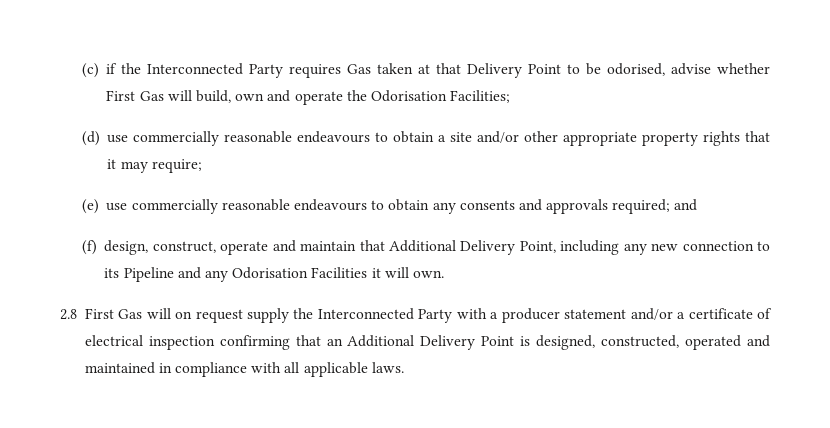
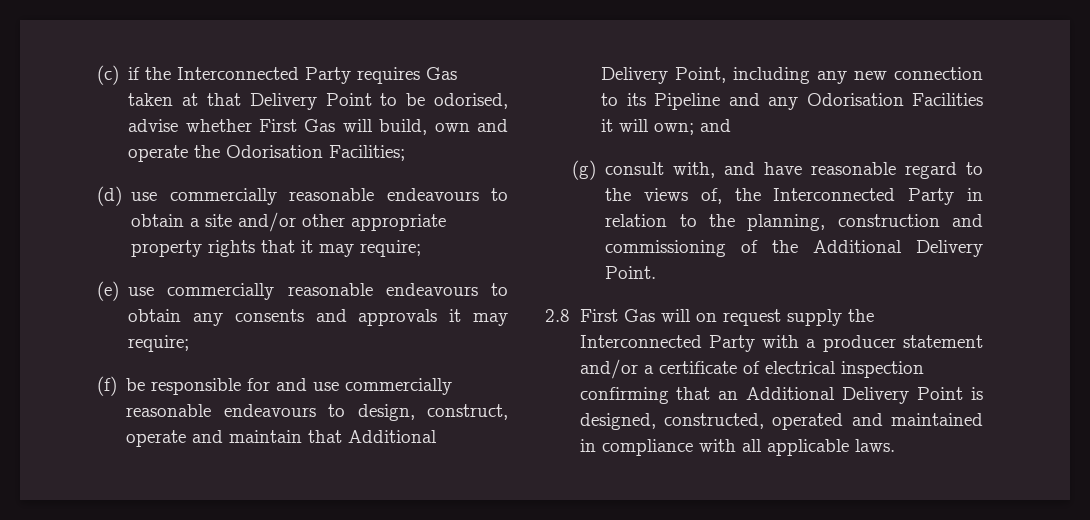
[612,199,698,214] [81,240,97,255] required; and // (f) -> [449,309,508,326] [128,335,190,352] [96,376,453,396] [126,404,346,417] it may require; // (f) be responsible for and use commercially reasonable endeavours to
[412,270,444,278] own. -> [654,119,732,135] [571,160,983,180] [605,188,983,205] [605,214,983,231] [605,240,983,257] [605,266,657,279] own; and // (g) consult with, and have reasonable regard to the views of, the Interconnected Party in relation to the planning, construction and commissioning of the Additional Delivery Point.

